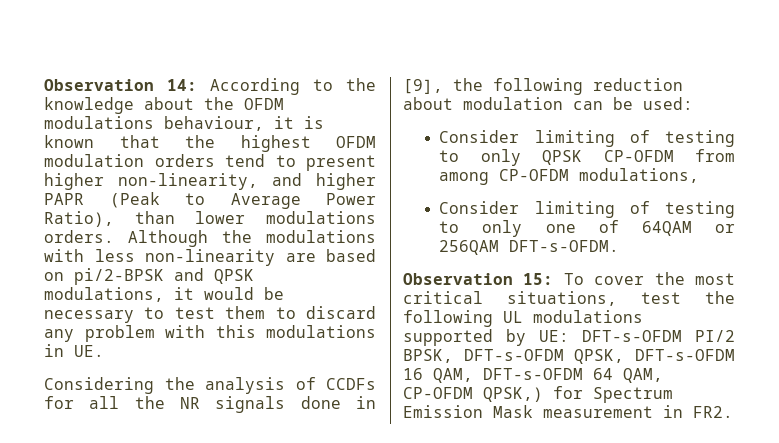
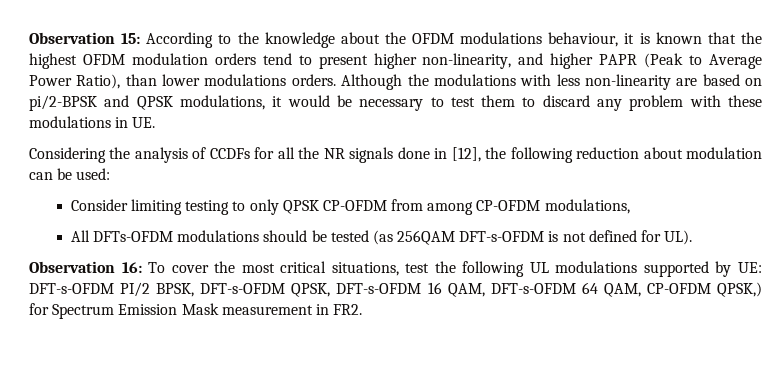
[44,79,197,91] Observation 14: -> [29,32,141,44] Observation 15:
[215,325,256,338] this -> [728,95,762,107] these
[403,79,443,94] [9], -> [451,147,481,162] [12],
[629,130,650,143] of -> (182, 207) none
[439,201,735,218] [439,220,735,237] [439,240,620,255] [403,273,554,285] Consider limiting of testing to only one of 64QAM or 256QAM DFT-s-OFDM. // Observation 15: -> [70,230,693,245] [29,261,142,273] All DFTs-OFDM modulations should be tested (as 256QAM DFT-s-OFDM is not defined for UL). // Observation 16:

